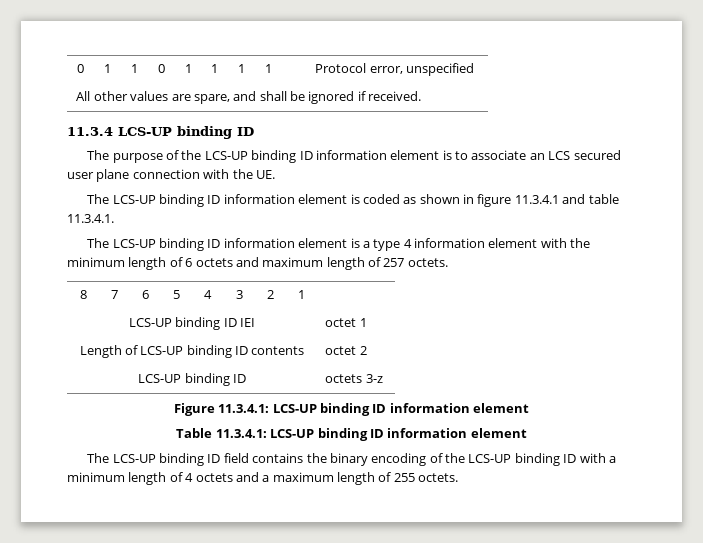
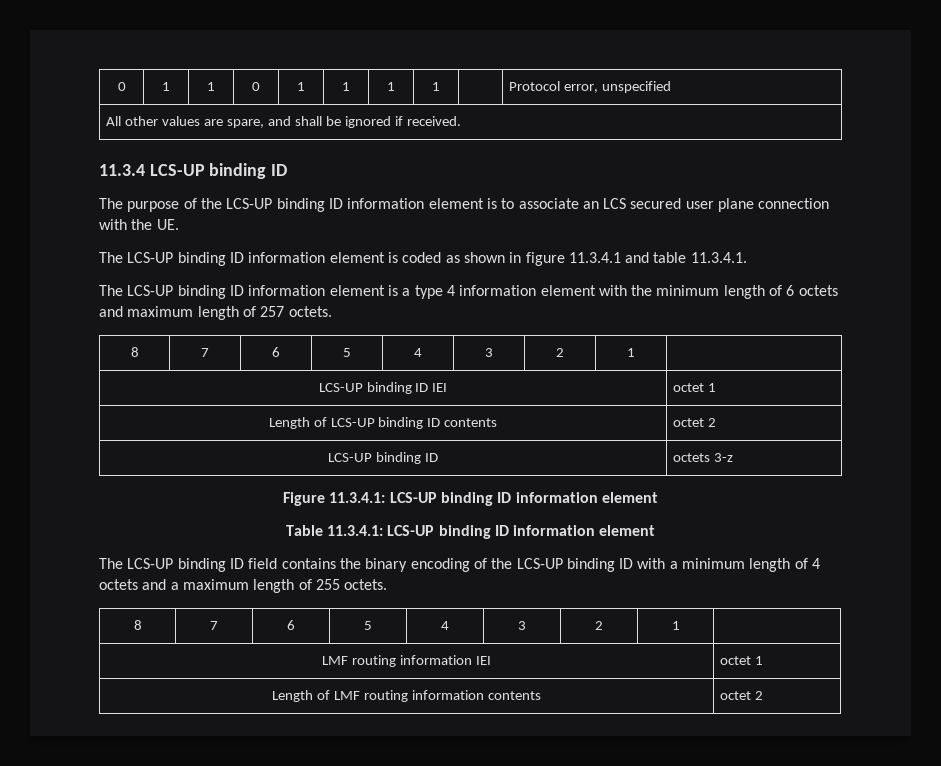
(459, 477) none -> [133,620,142,630] [210,621,218,630] [287,620,295,630] [364,621,372,630] [441,621,449,630] [518,621,526,630] [595,621,603,630] [671,621,680,630] [322,655,491,667] [720,656,764,665] [272,690,541,702] [720,691,764,700] // 8 | 7 | 6 | 5 | 4 | 3 | 2 | 1 | // LMF routing information IEI | octet 1 // Length of LMF routing information contents | octet 2

